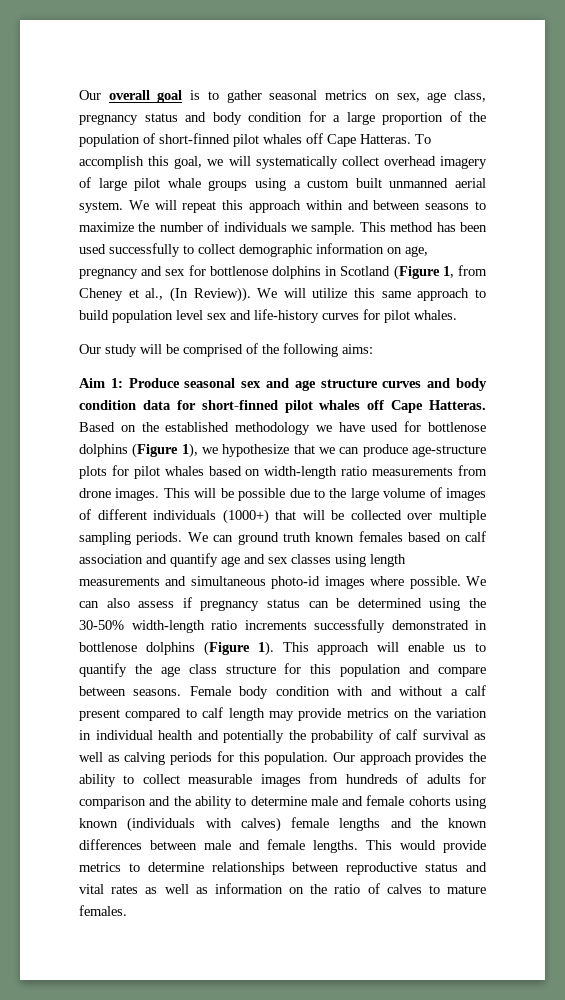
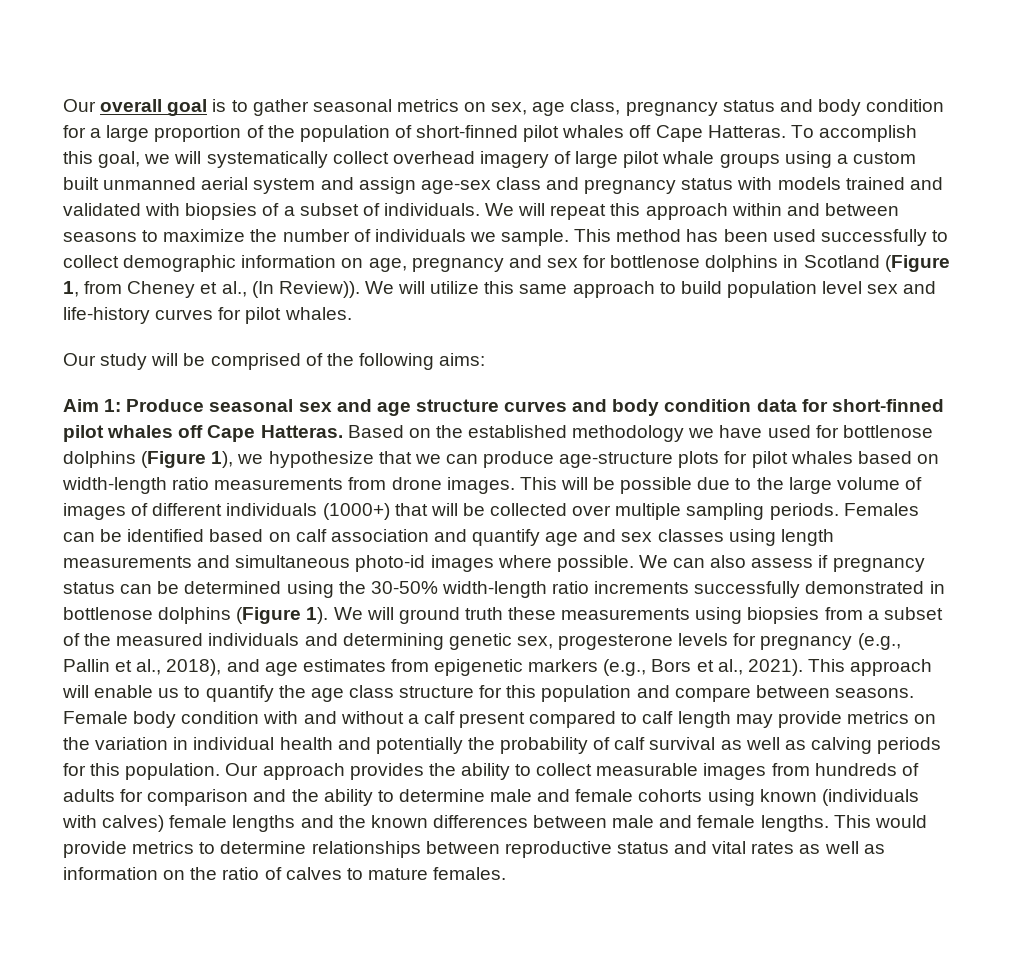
[79,201,123,213] system. -> [253,177,943,194] [63,203,480,220] system and assign age-sex class and pregnancy status with models trained and validated with biopsies of a subset of individuals.
[187,531,403,545] We can ground truth known females -> [843,503,919,516] [63,529,205,542] Females can be identified
(274, 648) none -> [333,607,943,624] [63,633,901,650] [63,659,803,676] We will ground truth these measurements using biopsies from a subset of the measured individuals and determining genetic sex, progesterone levels for pregnancy (e.g., Pallin et al., 2018), and age estimates from epigenetic markers (e.g., Bors et al., 2021).

